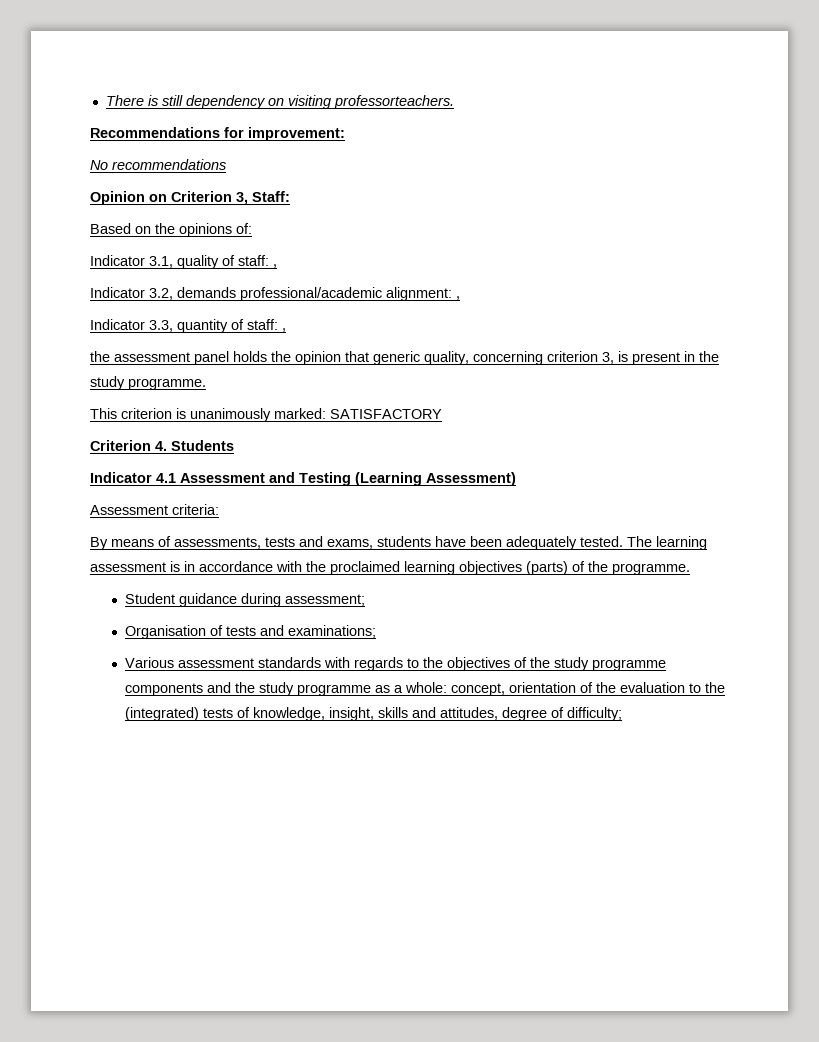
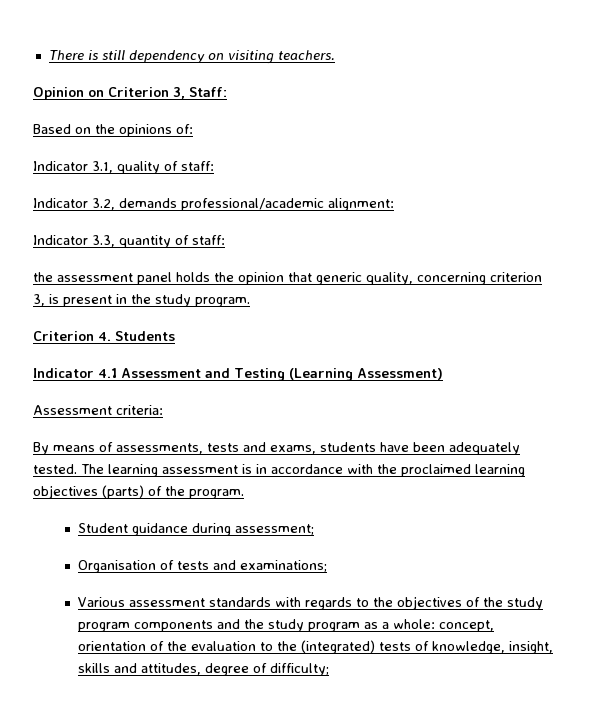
[333,95,454,109] [90,127,345,141] [90,159,226,170] professorteachers. // Recommendations for improvement: // No recommendations -> [277,50,335,61] teachers.
[273,264,277,268] , -> (214, 166) none
[456,296,460,300] , -> (394, 204) none
[282,328,286,332] , -> (225, 240) none
[128,378,206,390] [90,408,442,422] programme. // This criterion is unanimously marked: SATISFACTORY -> [195,297,250,307] program.
[612,563,690,575] programme. -> [189,489,244,499] program.
[591,659,666,671] programme -> [77,622,130,632] program
[296,684,371,696] programme -> [307,622,360,632] program

